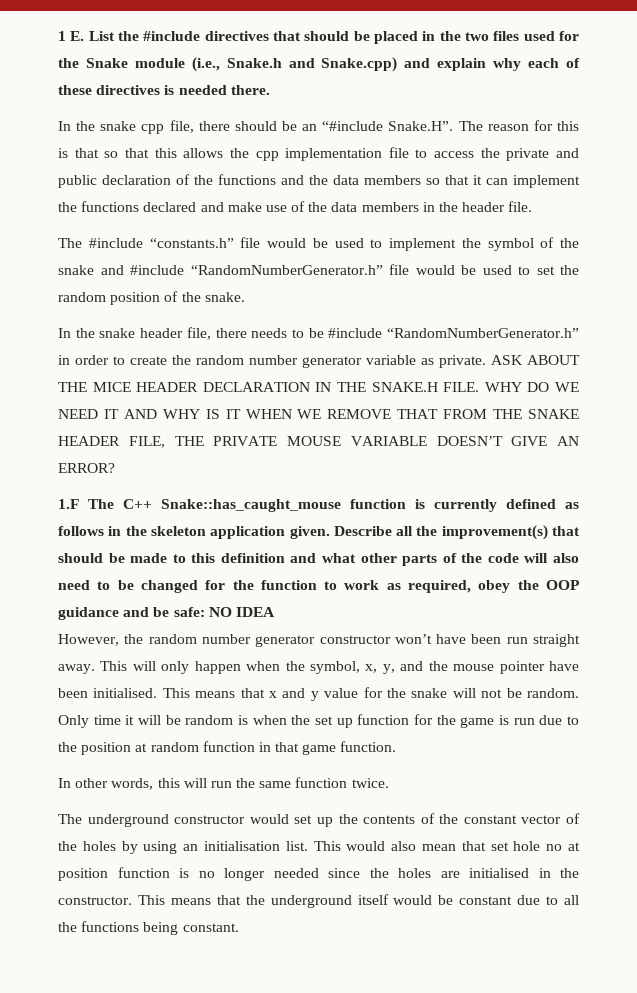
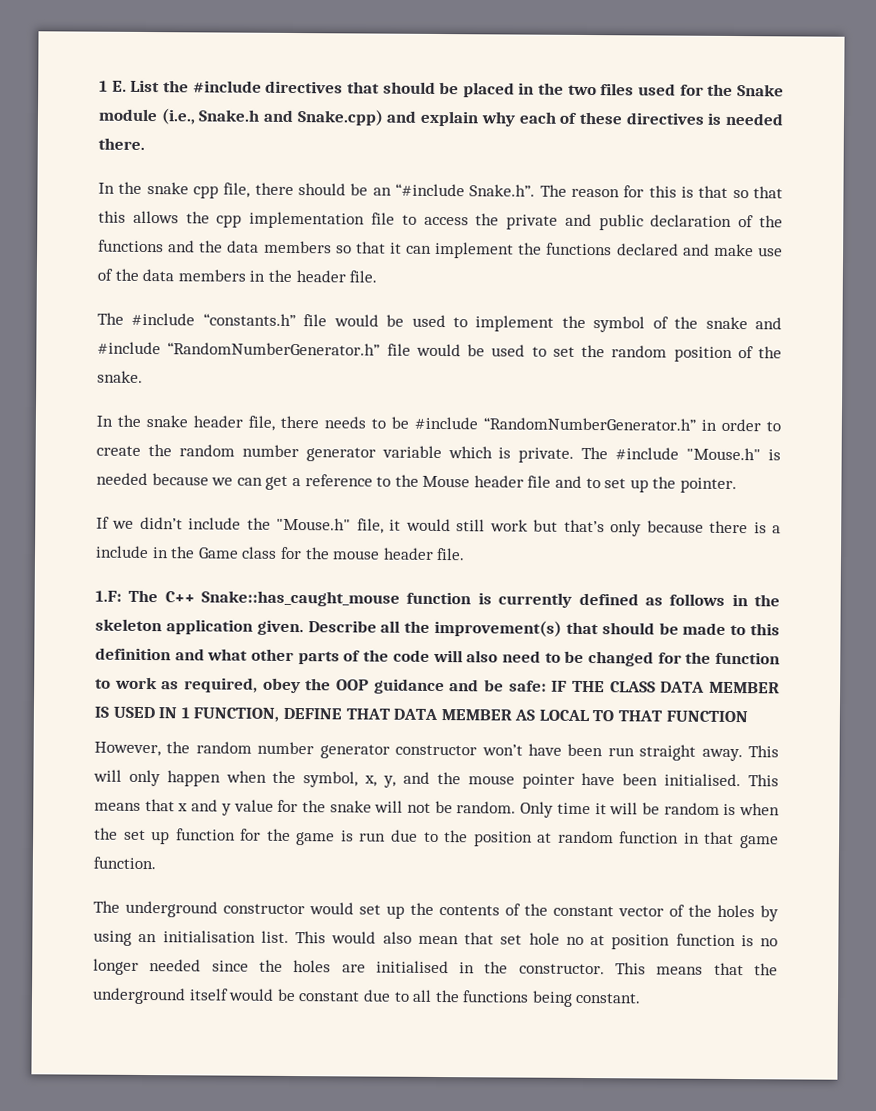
[388,121,454,131] Snake.H”. -> [469,184,536,197] Snake.h”.
[421,355,580,368] [58,382,580,392] [58,409,579,419] [58,436,579,448] [58,463,115,473] [58,499,79,509] as private. ASK ABOUT THE MICE HEADER DECLARATION IN THE SNAKE.H FILE. WHY DO WE NEED IT AND WHY IS IT WHEN WE REMOVE THAT FROM THE SNAKE HEADER FILE, THE PRIVATE MOUSE VARIABLE DOESN’T GIVE AN ERROR? // 1.F -> [447,446,781,463] [96,472,738,494] [96,516,781,537] [95,545,466,561] [95,590,122,602] which is private. The #include "Mouse.h" is needed because we can get a reference to the Mouse header file and to set up the pointer. // If we didn’t include the "Mouse.h" file, it would still work but that’s only because there is a include in the Game class for the mouse header file. // 1.F:
[208,607,275,617] NO IDEA -> [551,680,780,694] [94,706,748,723] IF THE CLASS DATA MEMBER IS USED IN 1 FUNCTION, DEFINE THAT DATA MEMBER AS LOCAL TO THAT FUNCTION
[58,777,389,790] // In other words, this will run the same function twice. -> (156, 863) none

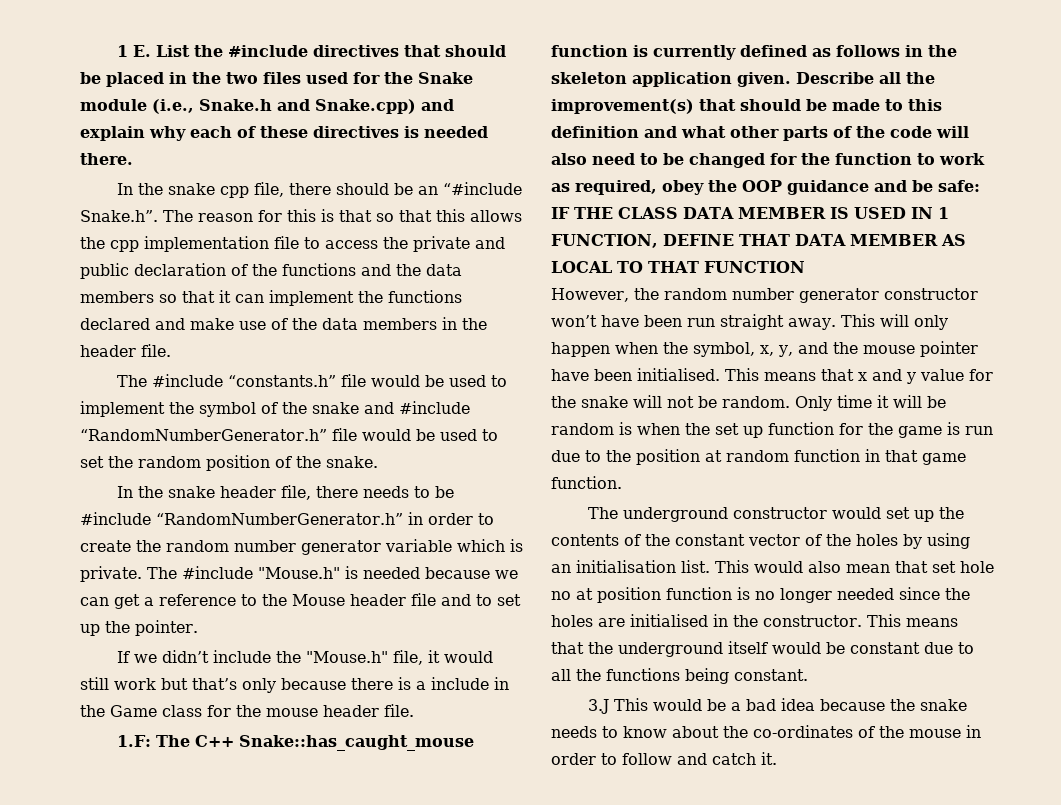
(642, 998) none -> [587,698,967,714] [551,725,981,738] [551,752,777,765] // 3.J This would be a bad idea because the snake needs to know about the co-ordinates of the mouse in order to follow and catch it.

